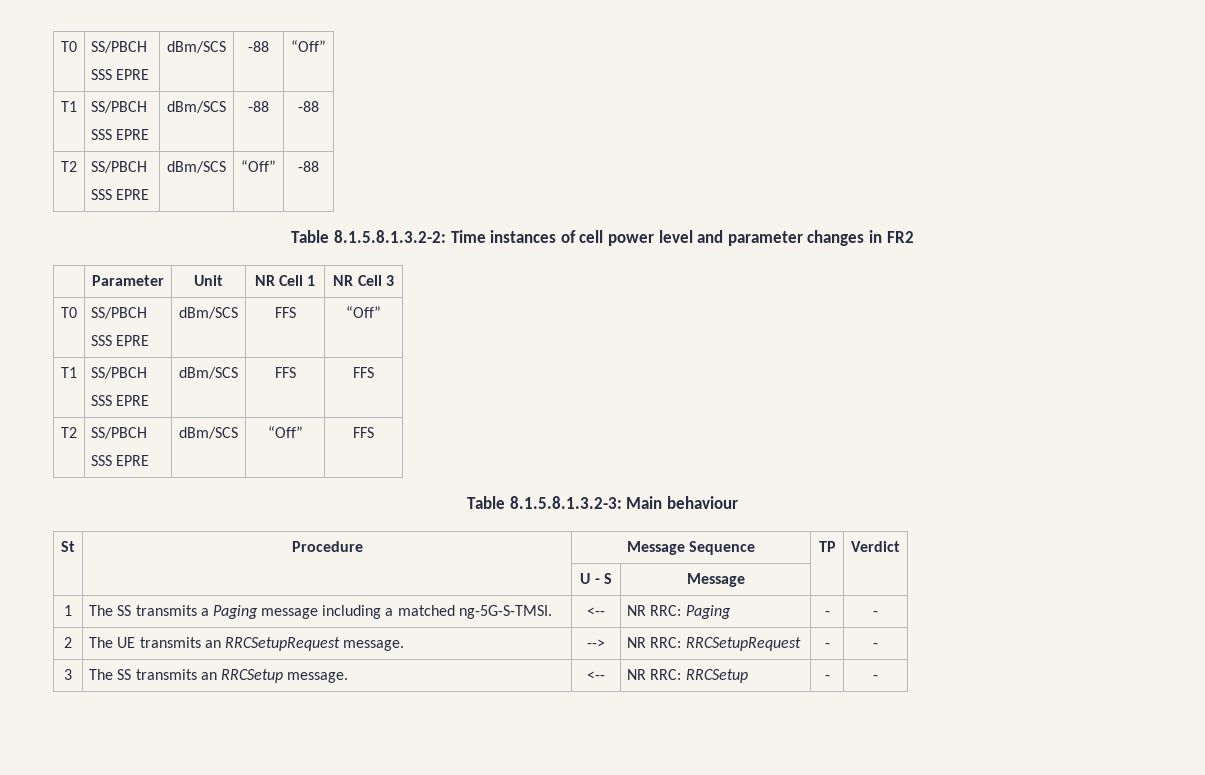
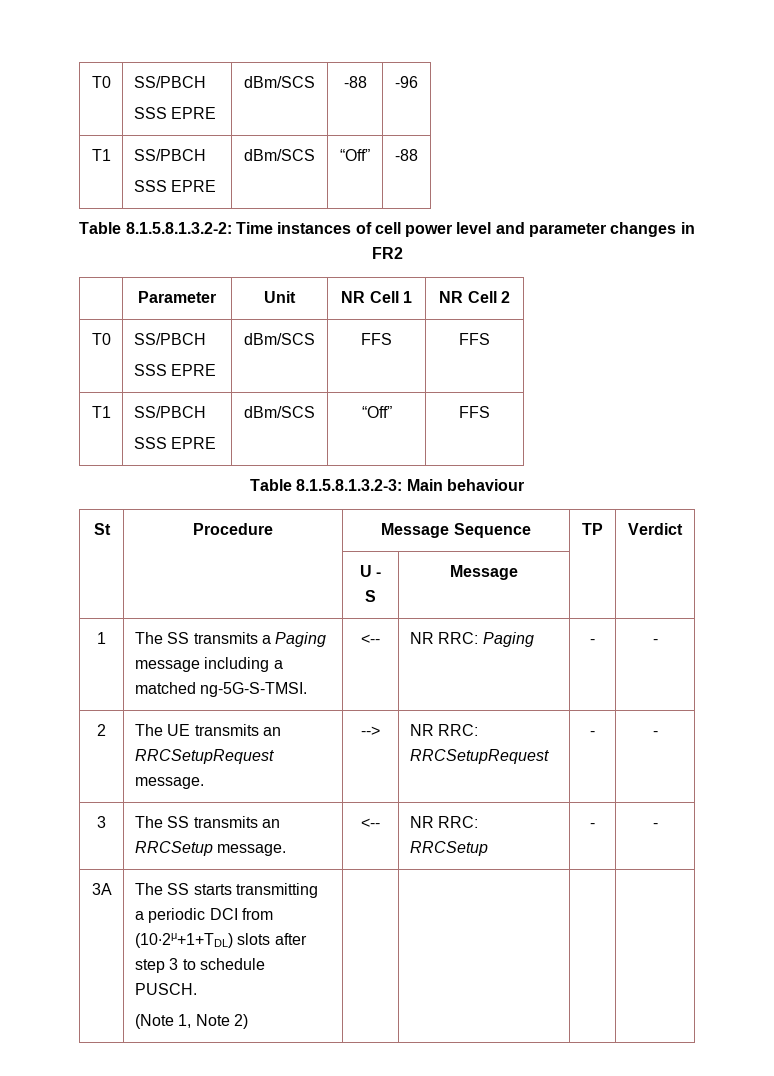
[291,40,326,52] [61,101,77,112] [91,101,148,113] [91,129,150,140] [167,101,226,113] [248,101,269,112] [298,101,319,112] [61,161,77,172] [91,161,148,173] “Off” // T1 | SS/PBCH // SSS EPRE | dBm/SCS | -88 | -88 // T2 | SS/PBCH -> [395,76,418,88] [91,149,111,161] [133,149,206,161] -96 // T1 | SS/PBCH
[385,275,394,286] 3 -> [500,291,510,303] 2
[346,306,381,318] [61,367,77,378] [91,367,148,379] [91,395,150,406] [179,367,238,379] [274,367,296,378] [353,367,374,378] [61,427,77,438] [91,427,148,439] “Off” // T1 | SS/PBCH // SSS EPRE | dBm/SCS | FFS | FFS // T2 | SS/PBCH -> [459,333,490,345] [91,406,111,418] [133,406,206,418] FFS // T1 | SS/PBCH
(878, 677) none -> [91,883,112,895] [134,883,318,898] [134,908,273,923] [134,933,307,948] [134,958,265,973] [134,983,197,995] [134,1014,248,1029] // 3A | The SS starts transmitting a periodic DCI from (10∙2μ+1+TDL) slots after step 3 to schedule PUSCH. // (Note 1, Note 2) | | | |

